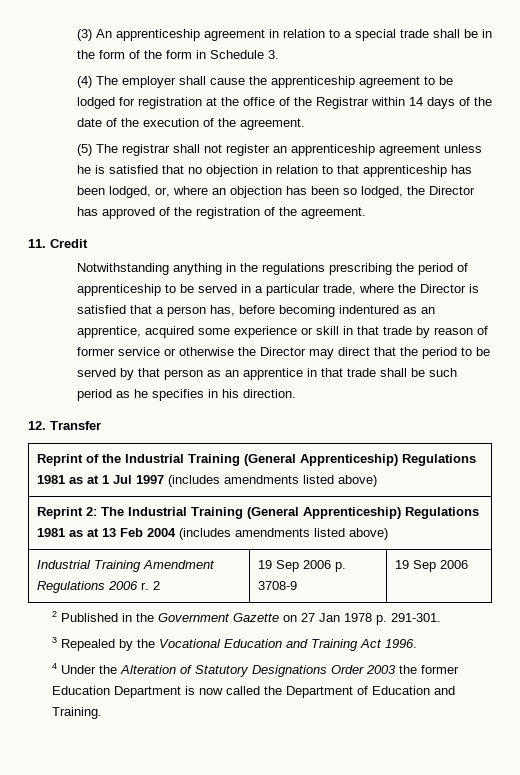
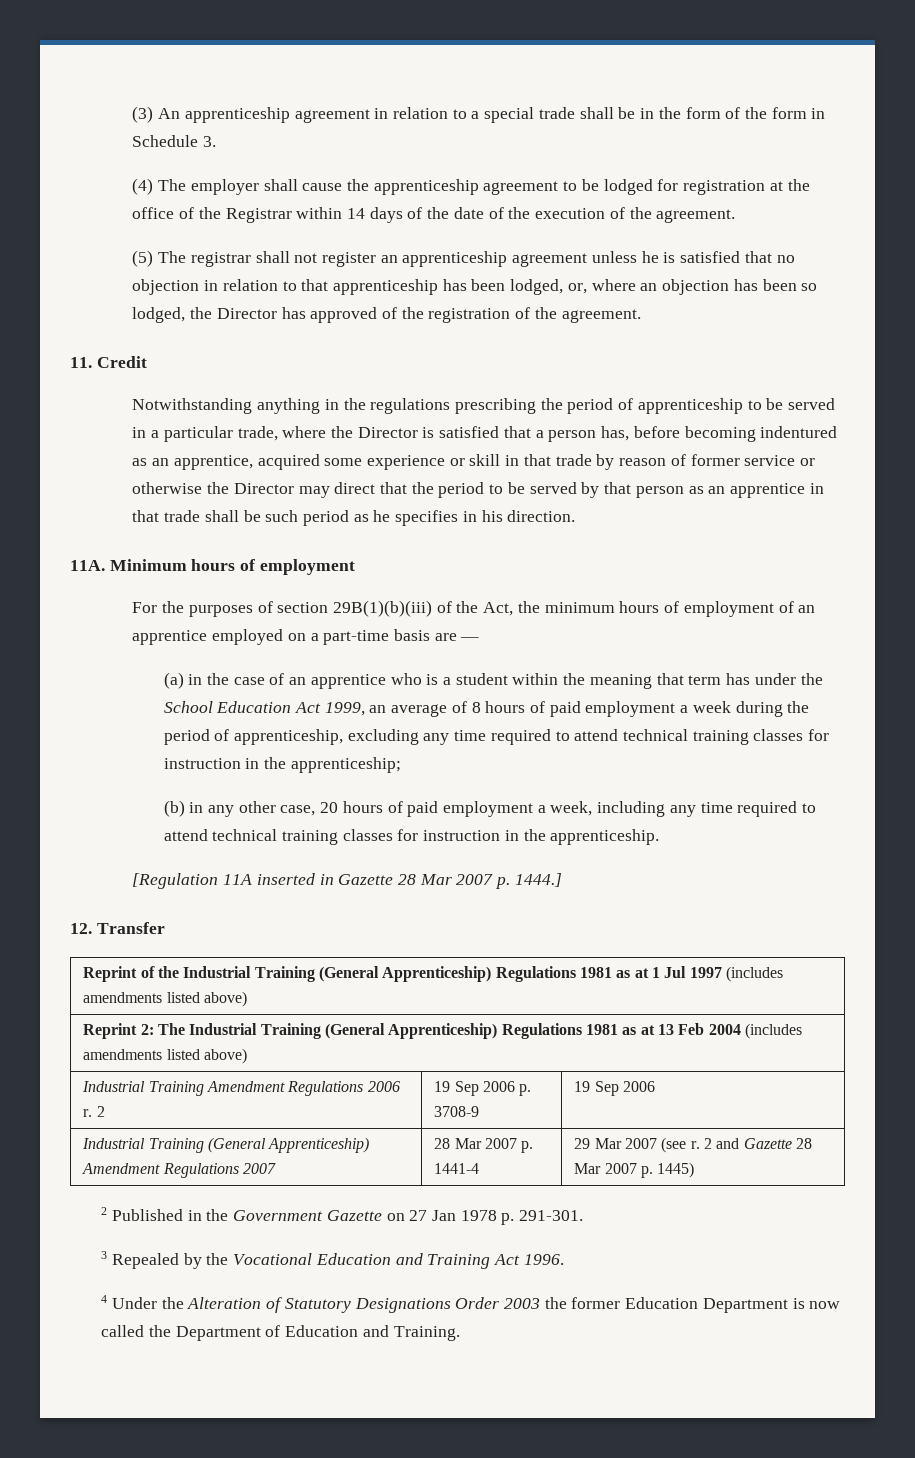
(296, 393) none -> [70,559,355,575] [132,600,816,617] [132,629,480,645] [163,672,823,689] [163,701,810,717] [163,729,830,745] [163,757,401,773] [163,800,817,817] [163,829,660,845] [132,873,562,889] // 11A. Minimum hours of employment // For the purposes of section 29B(1)(b)(iii) of the Act, the minimum hours of employment of an apprentice employed on a part-time basis are — // (a) in the case of an apprentice who is a student within the meaning that term has under the School Education Act 1999, an average of 8 hours of paid employment a week during the period of apprenticeship, excluding any time required to attend technical training classes for instruction in the apprenticeship; // (b) in any other case, 20 hours of paid employment a week, including any time required to attend technical training classes for instruction in the apprenticeship. // [Regulation 11A inserted in Gazette 28 Mar 2007 p. 1444.]
(468, 564) none -> [82,1137,370,1153] [82,1163,277,1178] [434,1138,534,1153] [434,1163,480,1174] [574,1137,813,1153] [574,1162,695,1178] // Industrial Training (General Apprenticeship) Amendment Regulations 2007 | 28 Mar 2007 p. 1441-4 | 29 Mar 2007 (see r. 2 and Gazette 28 Mar 2007 p. 1445)

